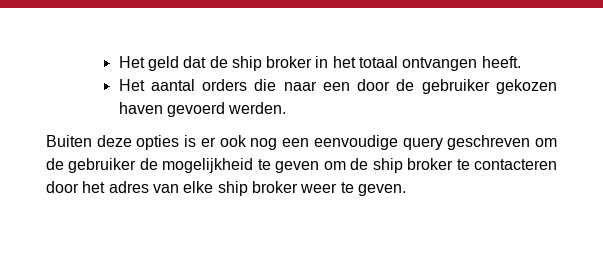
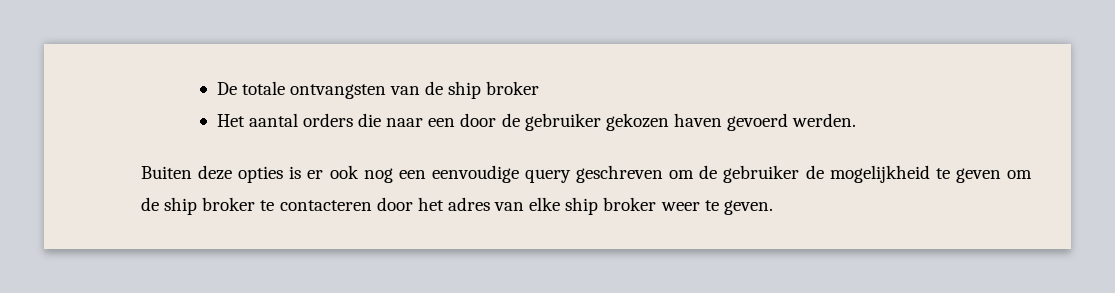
[118,56,521,71] Het geld dat de ship broker in het totaal ontvangen heeft. -> [216,81,540,99] De totale ontvangsten van de ship broker

